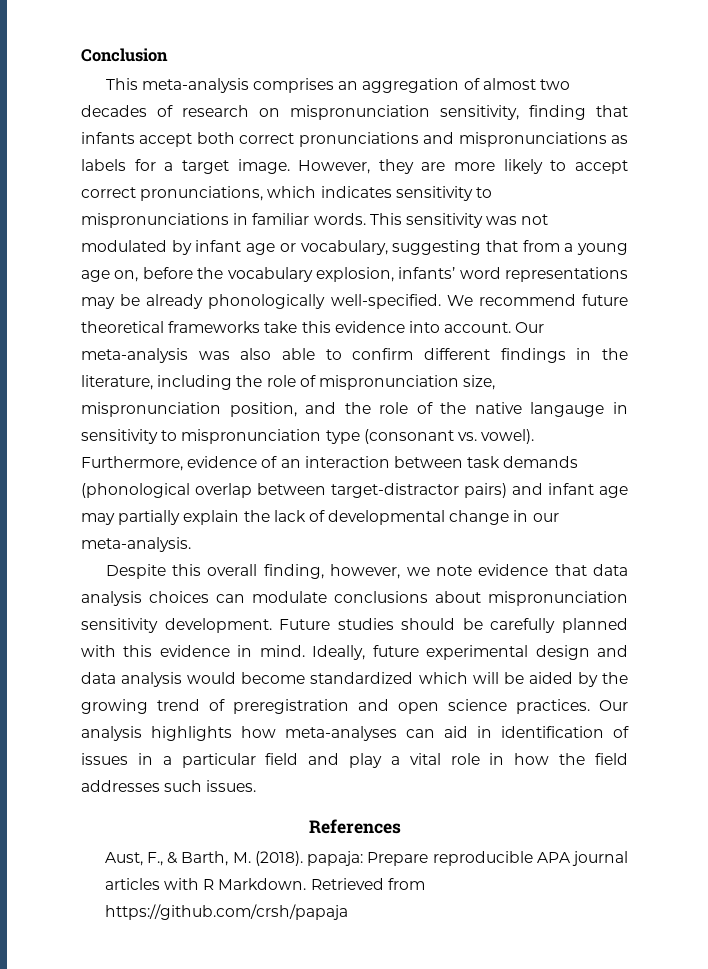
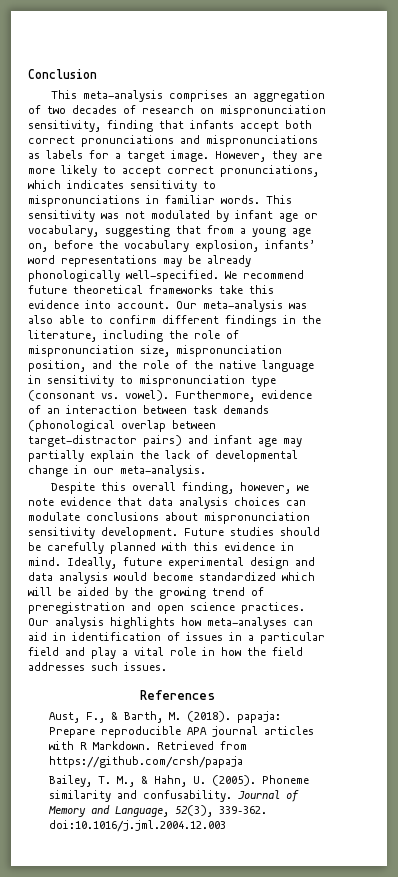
[482,78,536,90] almost -> (41, 109) none
[530,402,605,417] langauge -> [262,360,314,372] language
(348, 912) none -> [49,775,310,787] [49,790,300,802] [48,805,268,817] [49,820,227,832] // Bailey, T. M., & Hahn, U. (2005). Phoneme similarity and confusability. Journal of Memory and Language, 52(3), 339–362. doi:10.1016/j.jml.2004.12.003

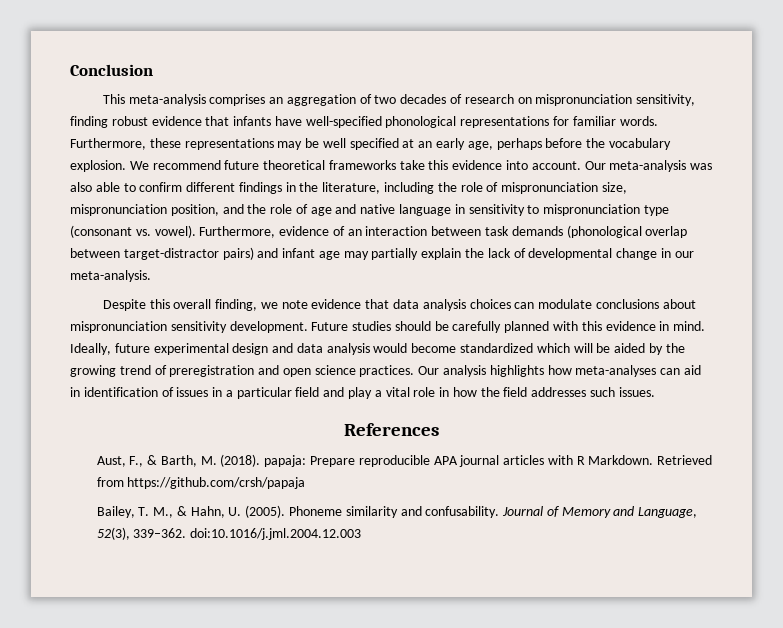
[159,120,312,132] [28,135,318,147] [28,150,322,162] [28,165,319,177] [28,180,216,192] [28,195,292,207] [28,210,318,222] [28,225,311,237] [28,240,315,252] [28,255,251,267] [28,270,219,282] that infants accept both correct pronunciations and mispronunciations as labels for a target image. However, they are more likely to accept correct pronunciations, which indicates sensitivity to mispronunciations in familiar words. This sensitivity was not modulated by infant age or vocabulary, suggesting that from a young age on, before the vocabulary explosion, infants’ word representations may be already phonologically well-specified. -> [111,116,658,128] [70,138,671,150] [70,160,126,172] robust evidence that infants have well-specified phonological representations for familiar words. Furthermore, these representations may be well specified at an early age, perhaps before the vocabulary explosion.
[194,360,213,369] the -> [310,204,357,216] age and
[240,482,292,494] however, -> (258, 305) none

